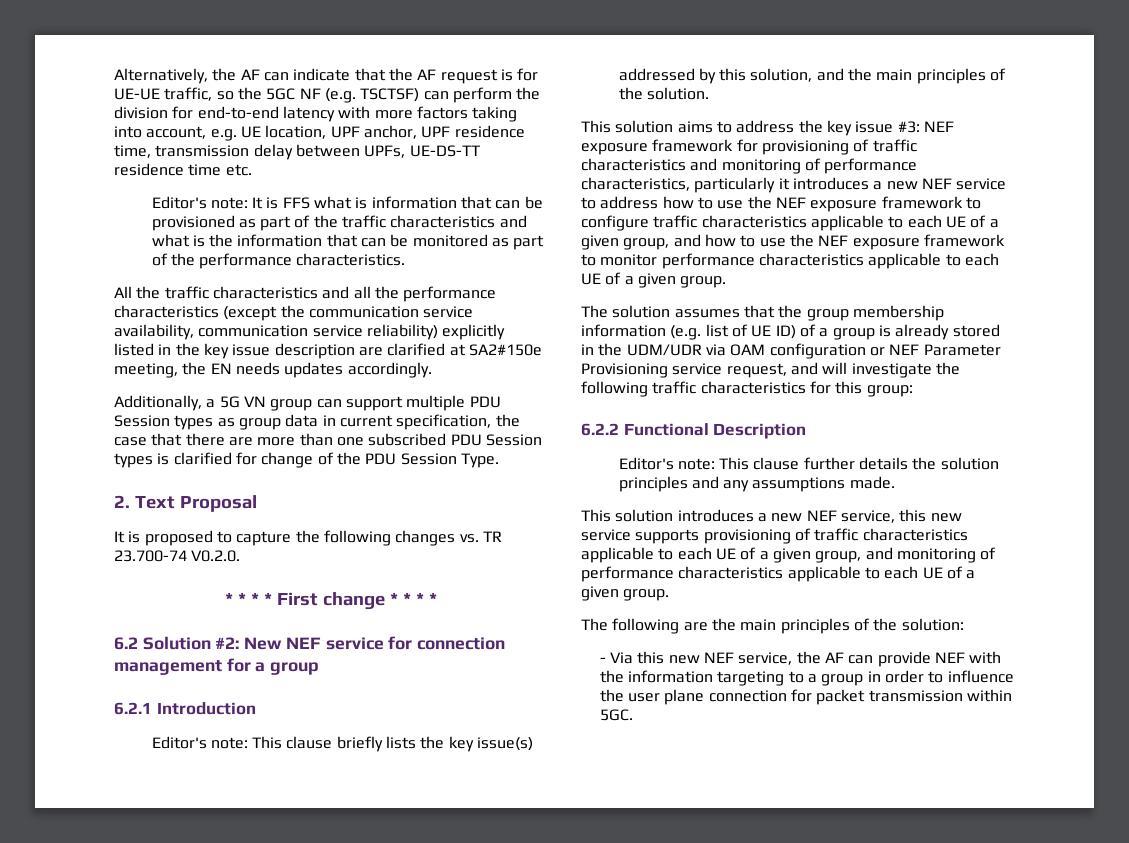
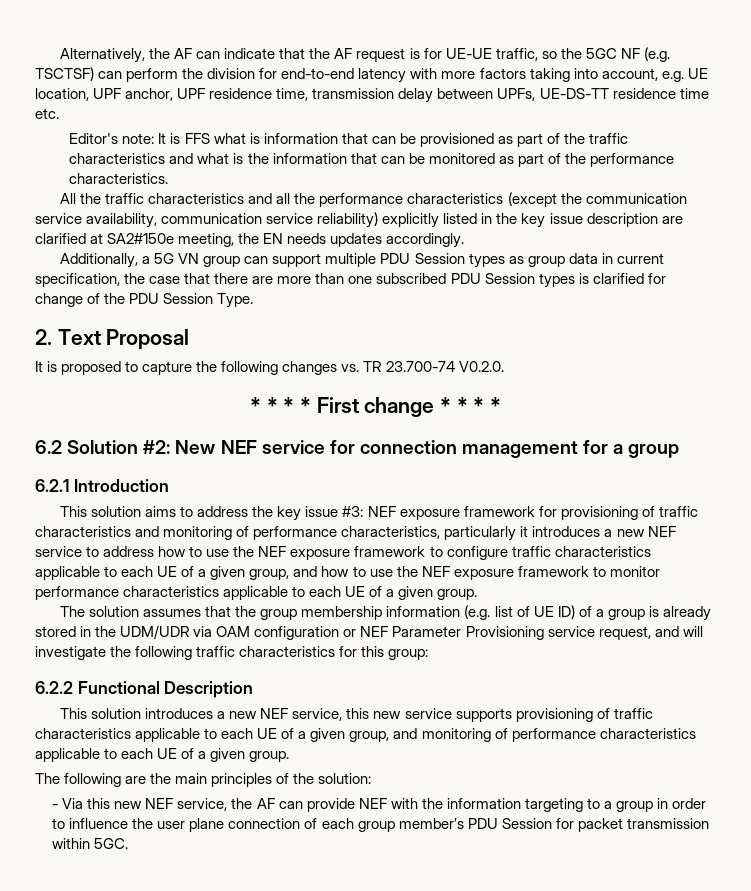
[151,736,534,752] [618,68,1007,84] [618,87,709,100] // Editor's note: This clause briefly lists the key issue(s) addressed by this solution, and the main principles of the solution. -> (169, 485) none
[618,457,999,470] [618,476,895,492] // Editor's note: This clause further details the solution principles and any assumptions made. -> (254, 689) none
(787, 696) none -> [304,818,552,832] of each group member’s PDU Session

